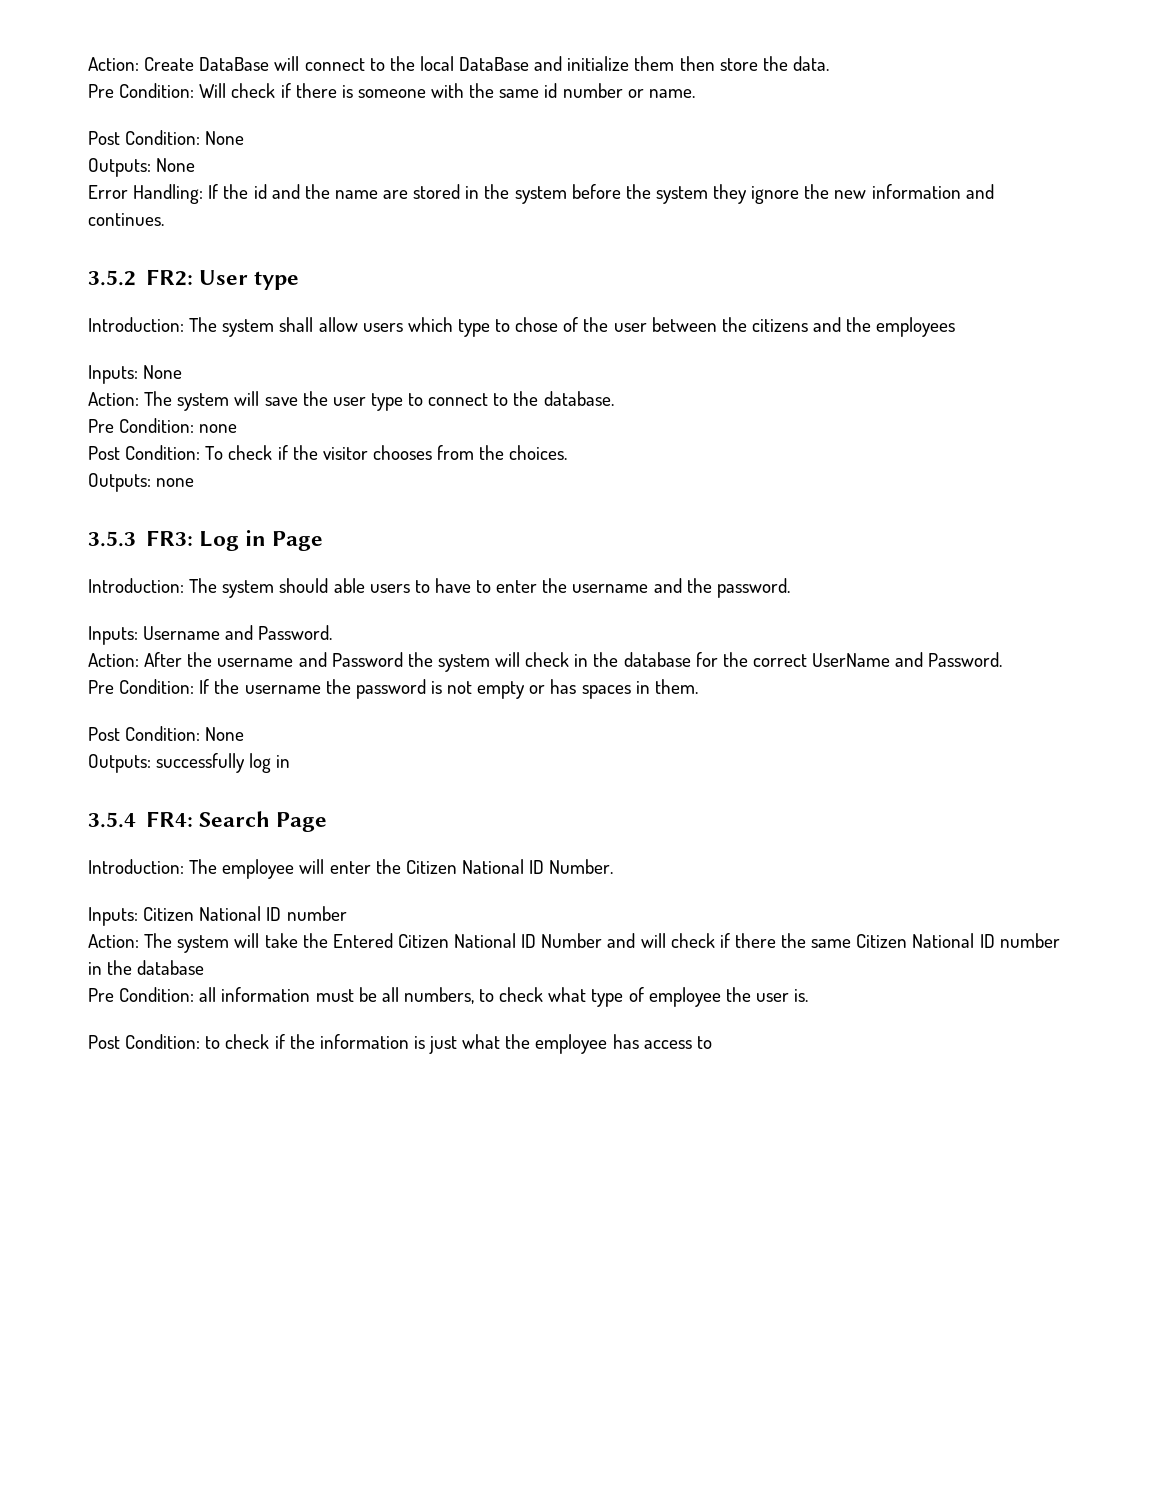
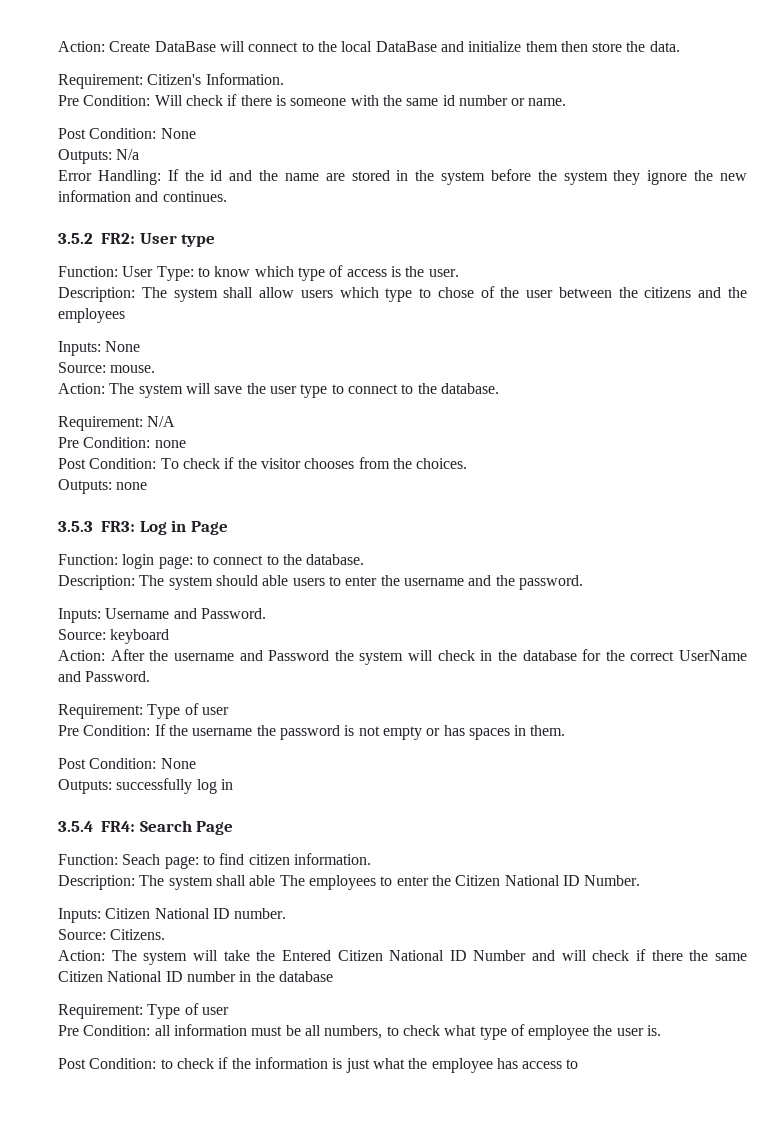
(829, 63) none -> [58,73,284,89] // Requirement: Citizen's Information.
[88,158,196,177] Outputs: None -> [58,149,140,164] Outputs: N/a
[88,317,184,332] Introduction: -> [58,265,459,281] [58,287,135,302] Function: User Type: to know which type of access is the user. // Description:
(183, 372) none -> [58,362,156,373] // Source: mouse.
(614, 398) none -> [58,416,176,431] // Requirement: N/A
[88,578,184,593] Introduction: -> [58,554,365,569] [58,575,135,590] Function: login page: to connect to the database. // Description:
[434,578,492,593] have to -> (341, 581) none
(333, 632) none -> [58,629,170,644] // Source: keyboard
(1003, 659) none -> [58,703,229,719] // Requirement: Type of user
[88,859,325,879] Introduction: The employee will -> [58,853,371,869] [58,875,393,890] Function: Seach page: to find citizen information. // Description: The system shall able The employees to
[286,906,347,921] number -> [234,908,287,919] [58,929,166,940] number. // Source: Citizens.
(205, 967) none -> [58,1003,229,1019] // Requirement: Type of user

